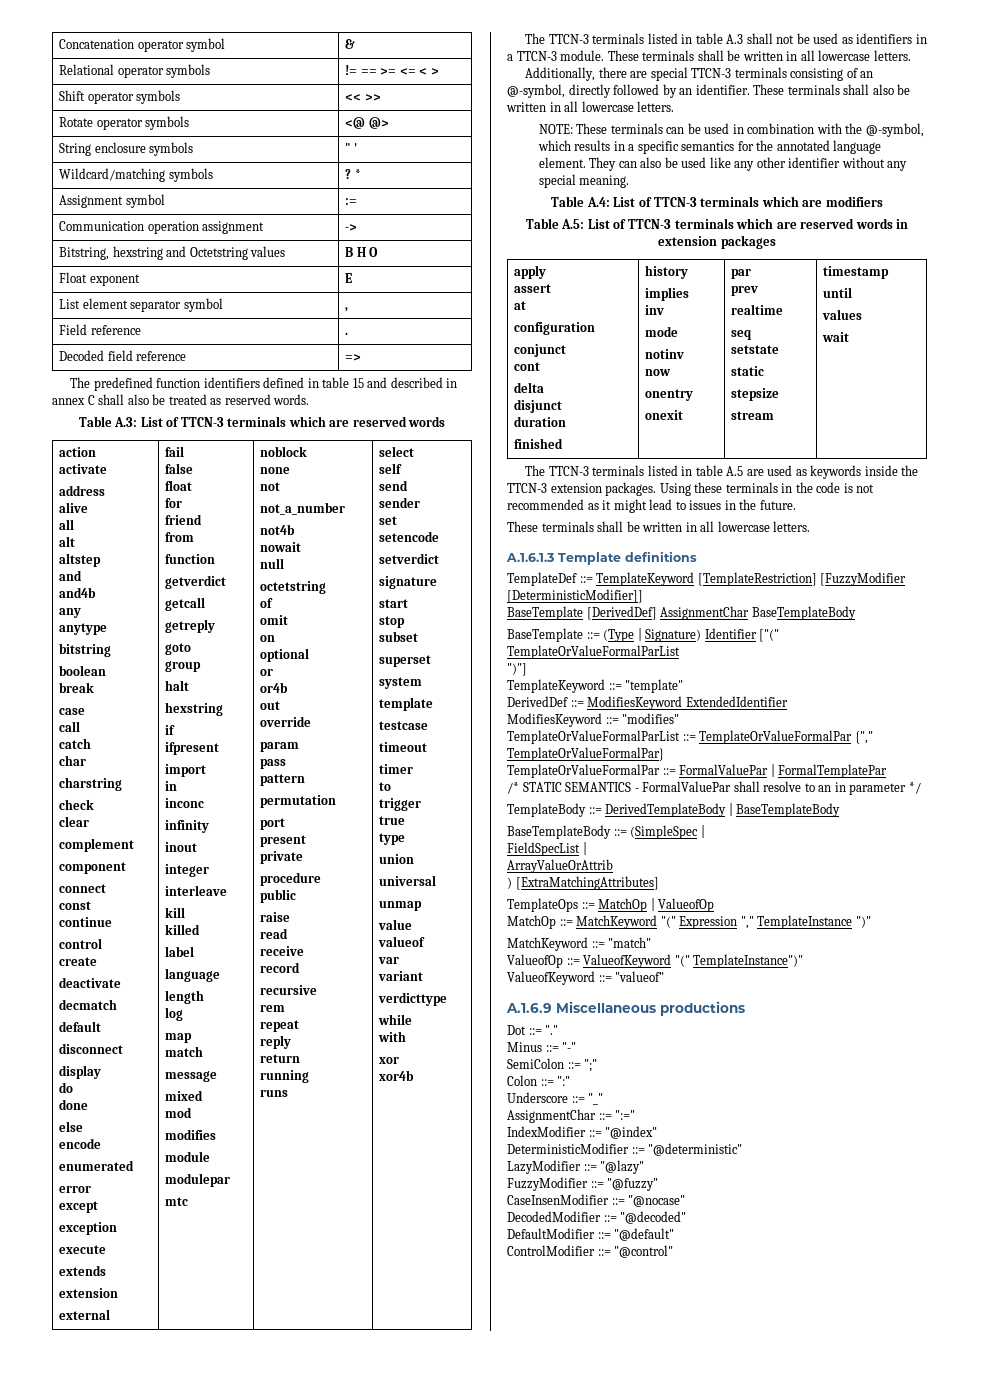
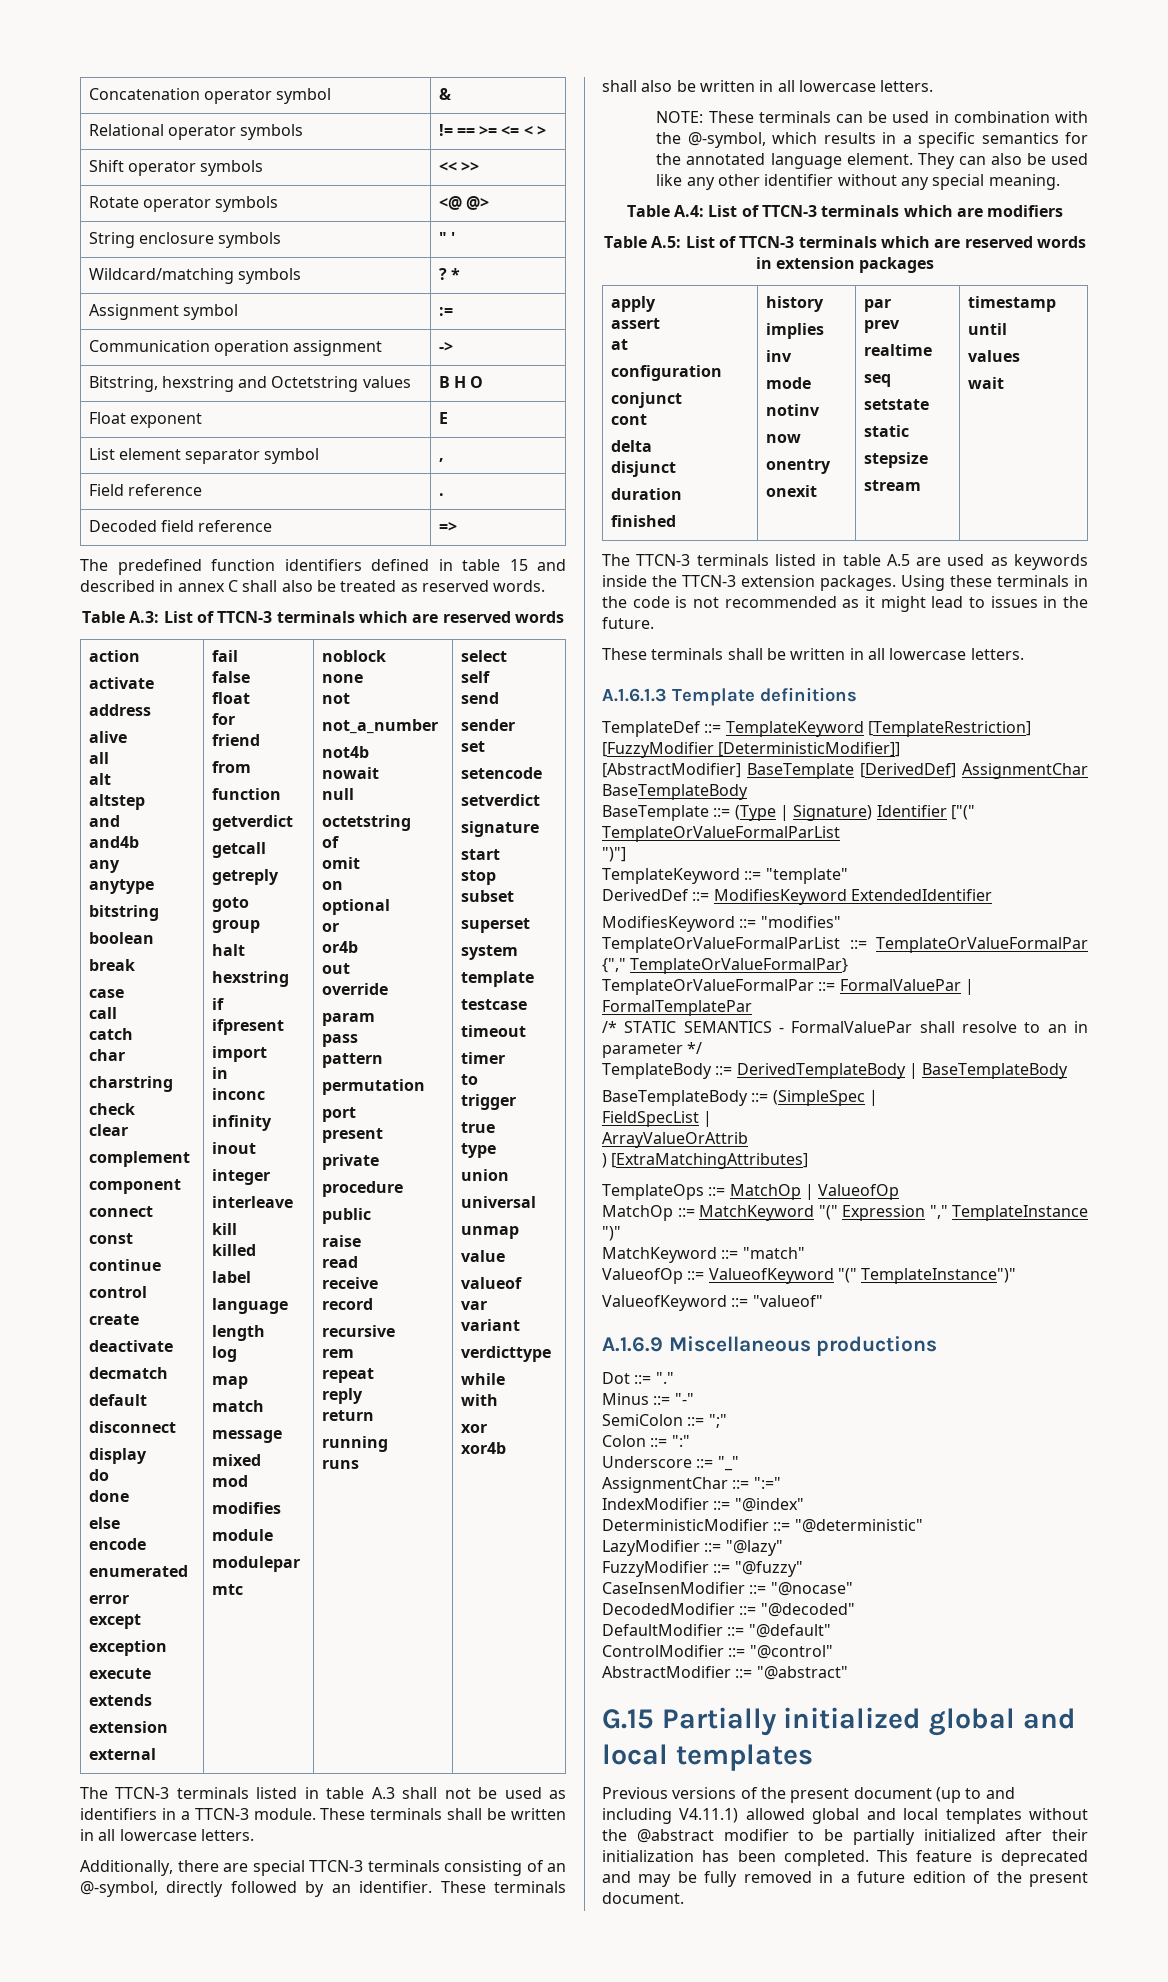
(643, 596) none -> [602,763,741,778] [AbstractModifier]
(674, 1251) none -> [602,1666,848,1680] [602,1707,1076,1736] [602,1744,813,1771] [602,1787,1015,1803] [602,1808,1088,1824] [602,1829,1088,1845] [602,1850,1088,1866] [602,1871,1088,1887] [602,1892,684,1904] // AbstractModifier ::= "@abstract" // G.15 Partially initialized global and local templates // Previous versions of the present document (up to and including V4.11.1) allowed global and local templates without the @abstract modifier to be partially initialized after their initialization has been completed. This feature is deprecated and may be fully removed in a future edition of the present document.

